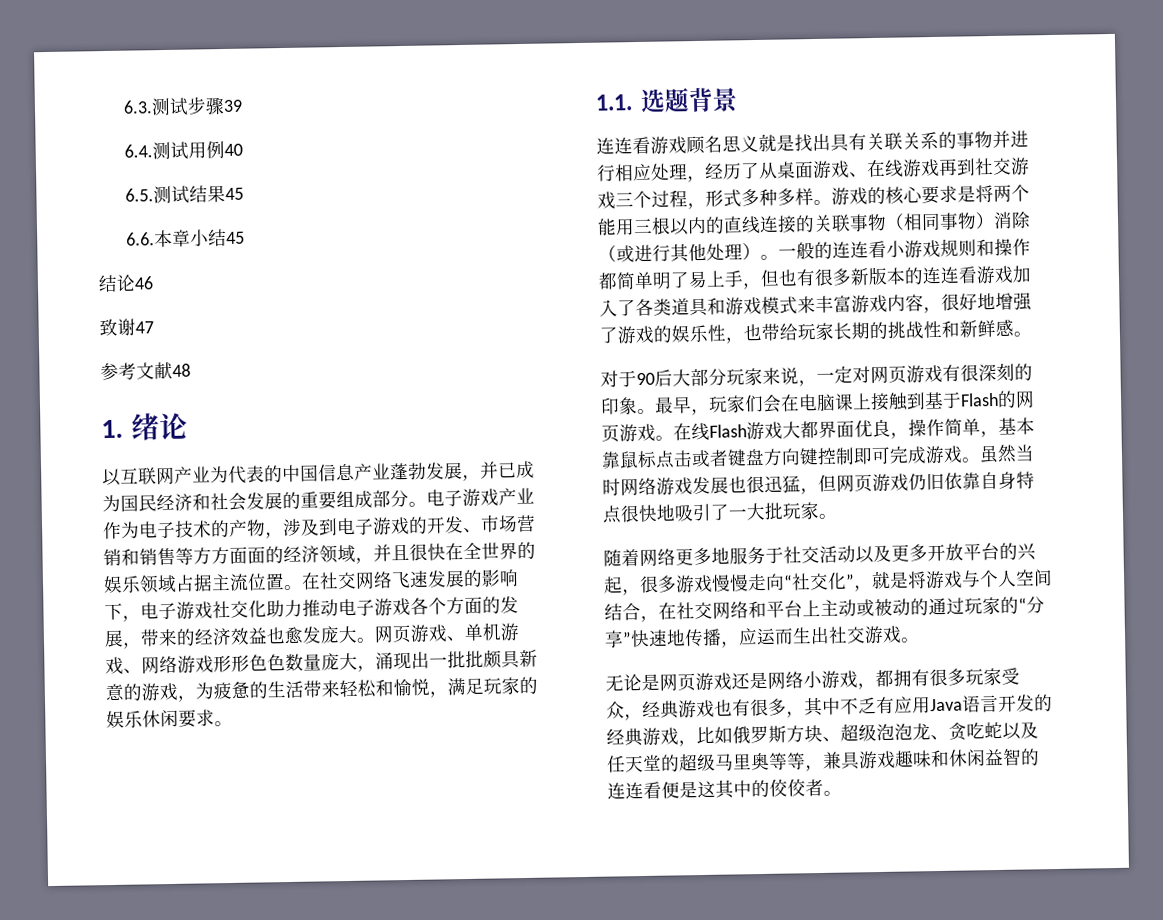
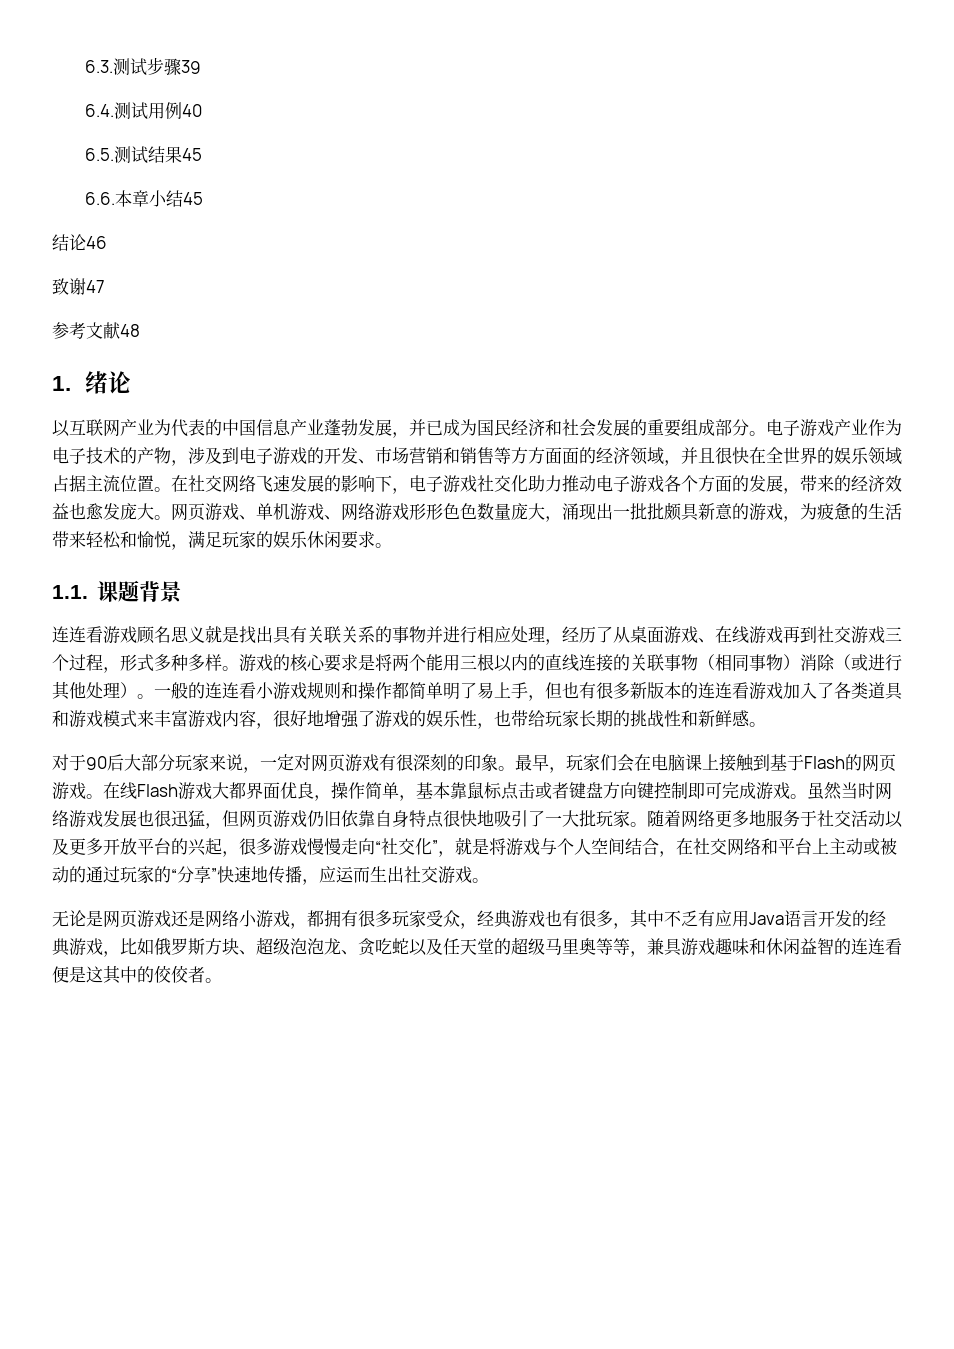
[639,88,666,113] 选 -> [96,581,118,602] 课
(838, 516) // -> (647, 824) none

